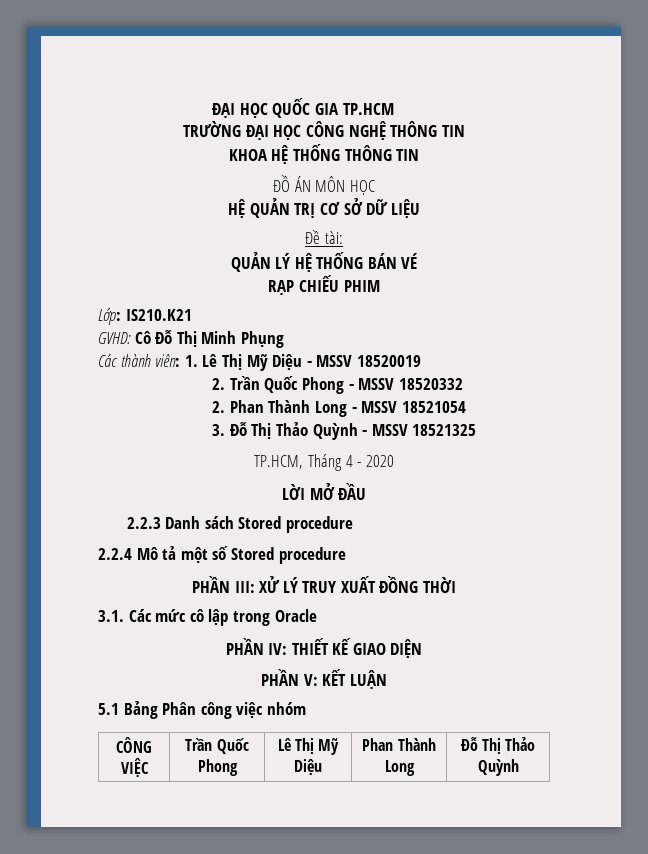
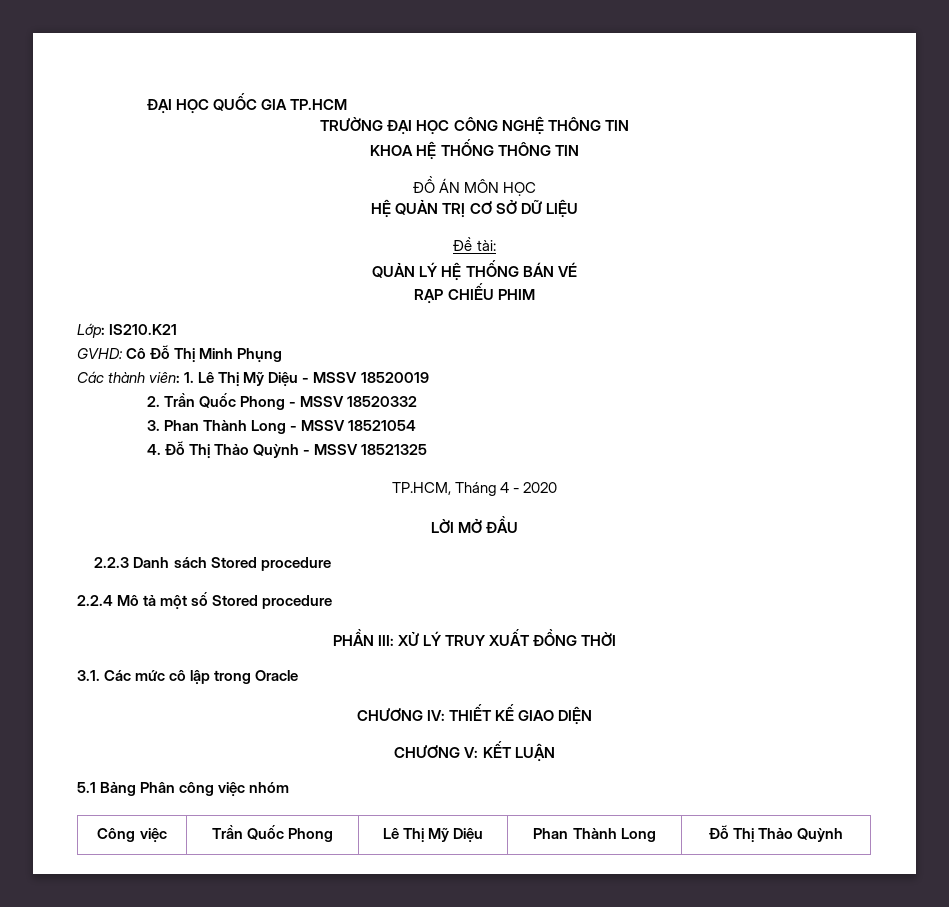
[212,401,226,413] 2. -> [146,420,160,431] 3.
[212,424,226,436] 3. -> [146,444,161,455] 4.
[225,638,264,655] PHẦN -> [356,708,423,721] CHƯƠNG
[261,669,300,686] PHẦN -> [394,745,461,758] CHƯƠNG
[116,737,152,753] [120,758,149,777] CÔNG VIỆC -> [97,828,167,843] Công việc

